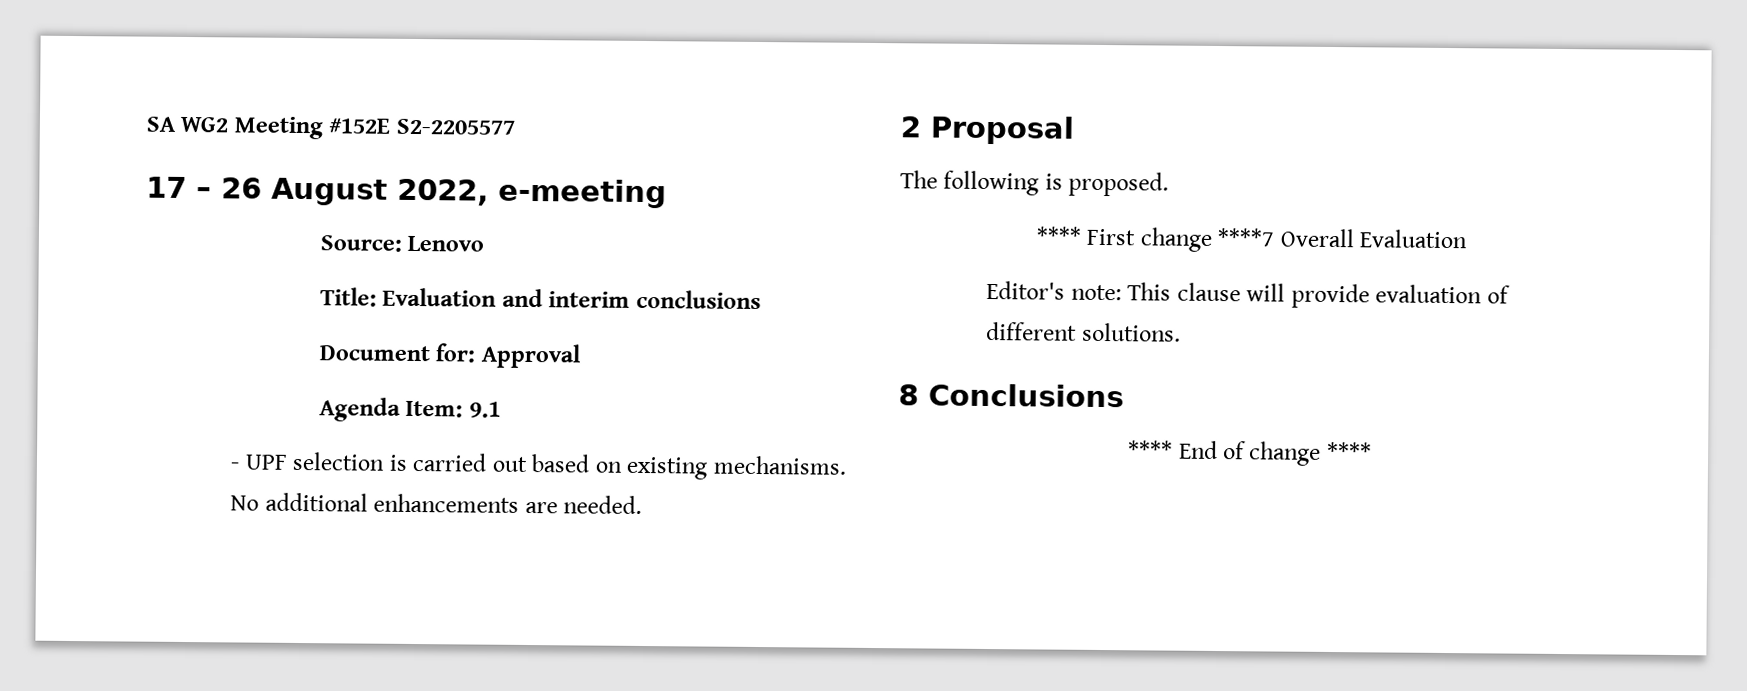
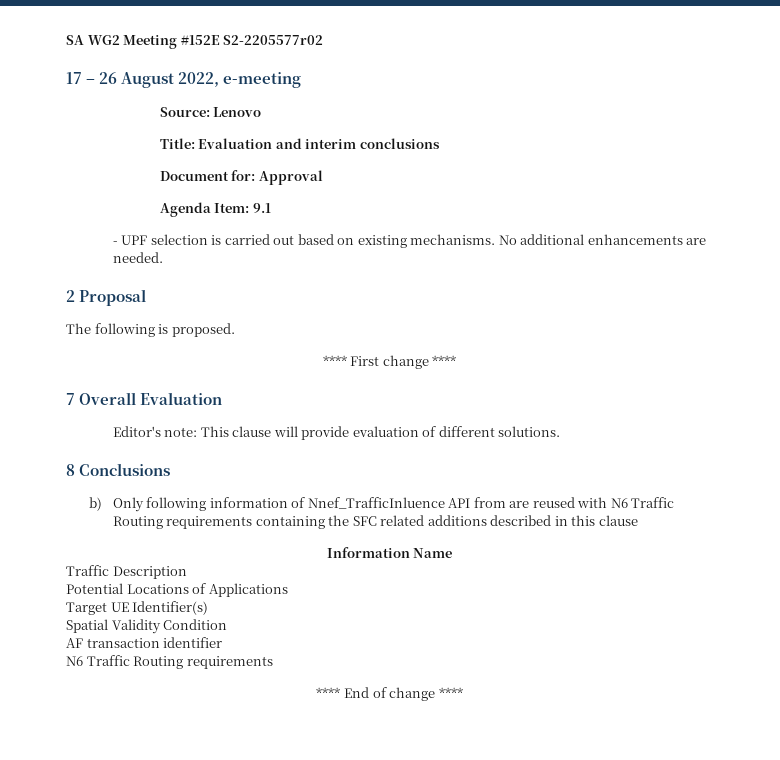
[395,118,515,135] S2-2205577 -> [223,35,324,45] S2-2205577r02
[1217,228,1276,247] ****7 -> [432,355,457,366] [66,393,75,405] **** // 7
(1124, 395) none -> [89,497,675,512] [112,515,638,529] [326,547,453,558] [66,565,187,579] [66,583,288,597] [66,601,209,615] [66,619,228,634] [66,637,223,648] [66,655,273,669] // b) Only following information of Nnef_TrafficInluence API from are reused with N6 Traffic Routing requirements containing the SFC related additions described in this clause // Information Name // Traffic Description // Potential Locations of Applications // Target UE Identifier(s) // Spatial Validity Condition // AF transaction identifier // N6 Traffic Routing requirements

